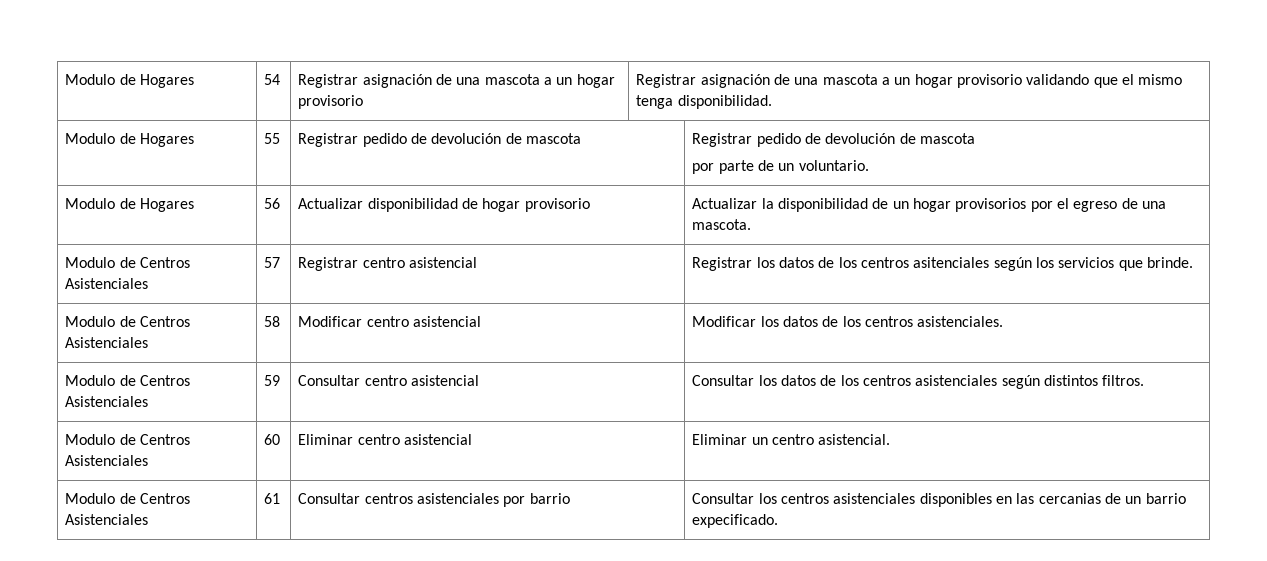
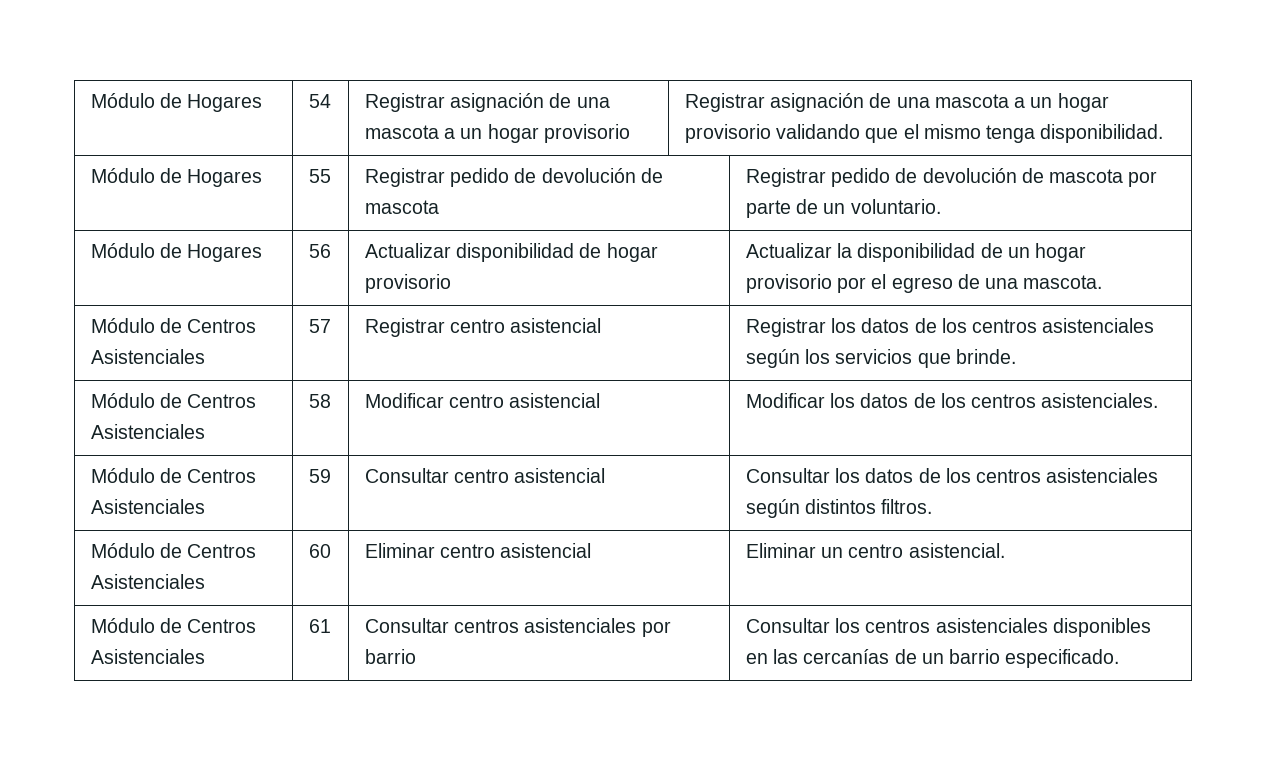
[65,74,116,85] Modulo -> [90,93,155,108] Módulo
[65,133,116,144] Modulo -> [90,168,155,183] Módulo
(975, 138) // -> (1124, 176) none
[65,198,116,209] Modulo -> [90,243,155,258] Módulo
[955,198,1027,212] provisorios -> [745,274,832,293] provisorio
[65,257,116,268] Modulo -> [90,318,155,333] Módulo
[913,257,990,268] asitenciales -> [1042,318,1155,333] asistenciales
[65,316,116,327] Modulo -> [90,393,155,408] Módulo
[65,375,116,386] Modulo -> [90,468,155,483] Módulo
[65,434,116,445] Modulo -> [90,543,155,558] Módulo
[65,493,116,504] Modulo -> [90,618,155,633] Módulo
[1038,493,1101,504] cercanias -> [803,649,890,664] cercanías
[692,514,779,528] expecificado. -> [1005,649,1120,668] especificado.

